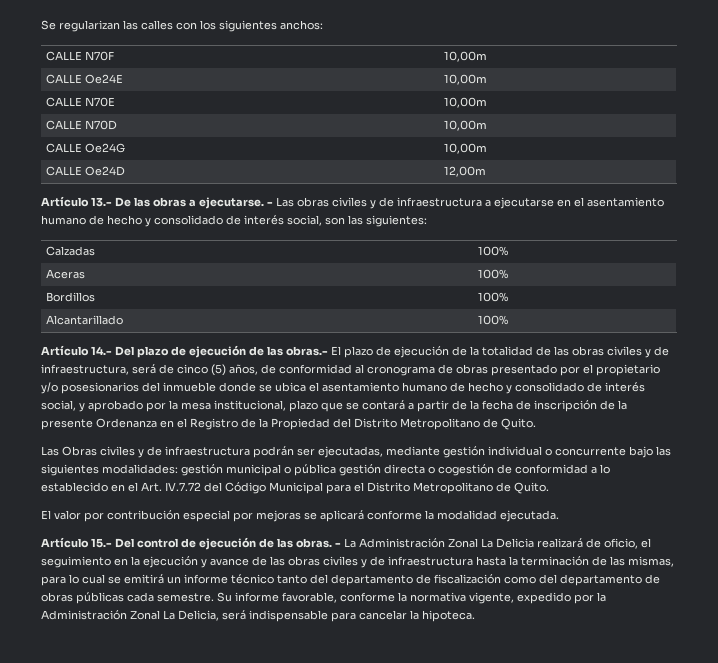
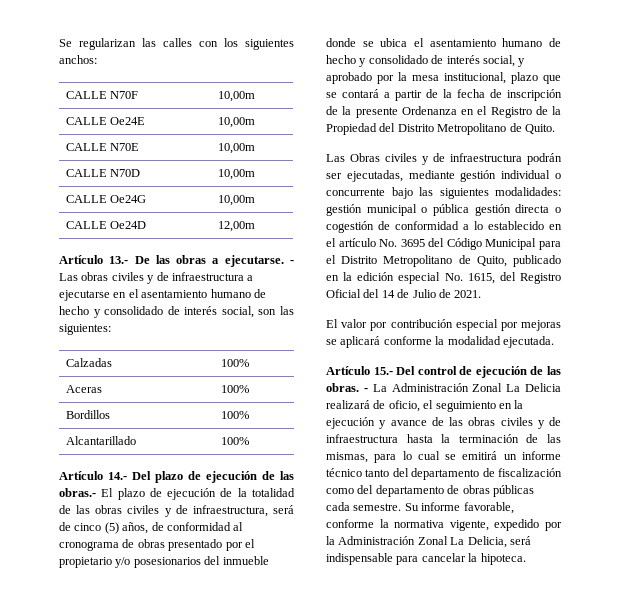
[141,482,201,492] Art. IV.7.72 -> [338,238,425,247] artículo No. 3695
[514,482,549,494] Quito. -> [476,255,561,267] [326,272,561,284] [326,289,482,298] Quito, publicado en la edición especial No. 1615, del Registro Oficial del 14 de Julio de 2021.

